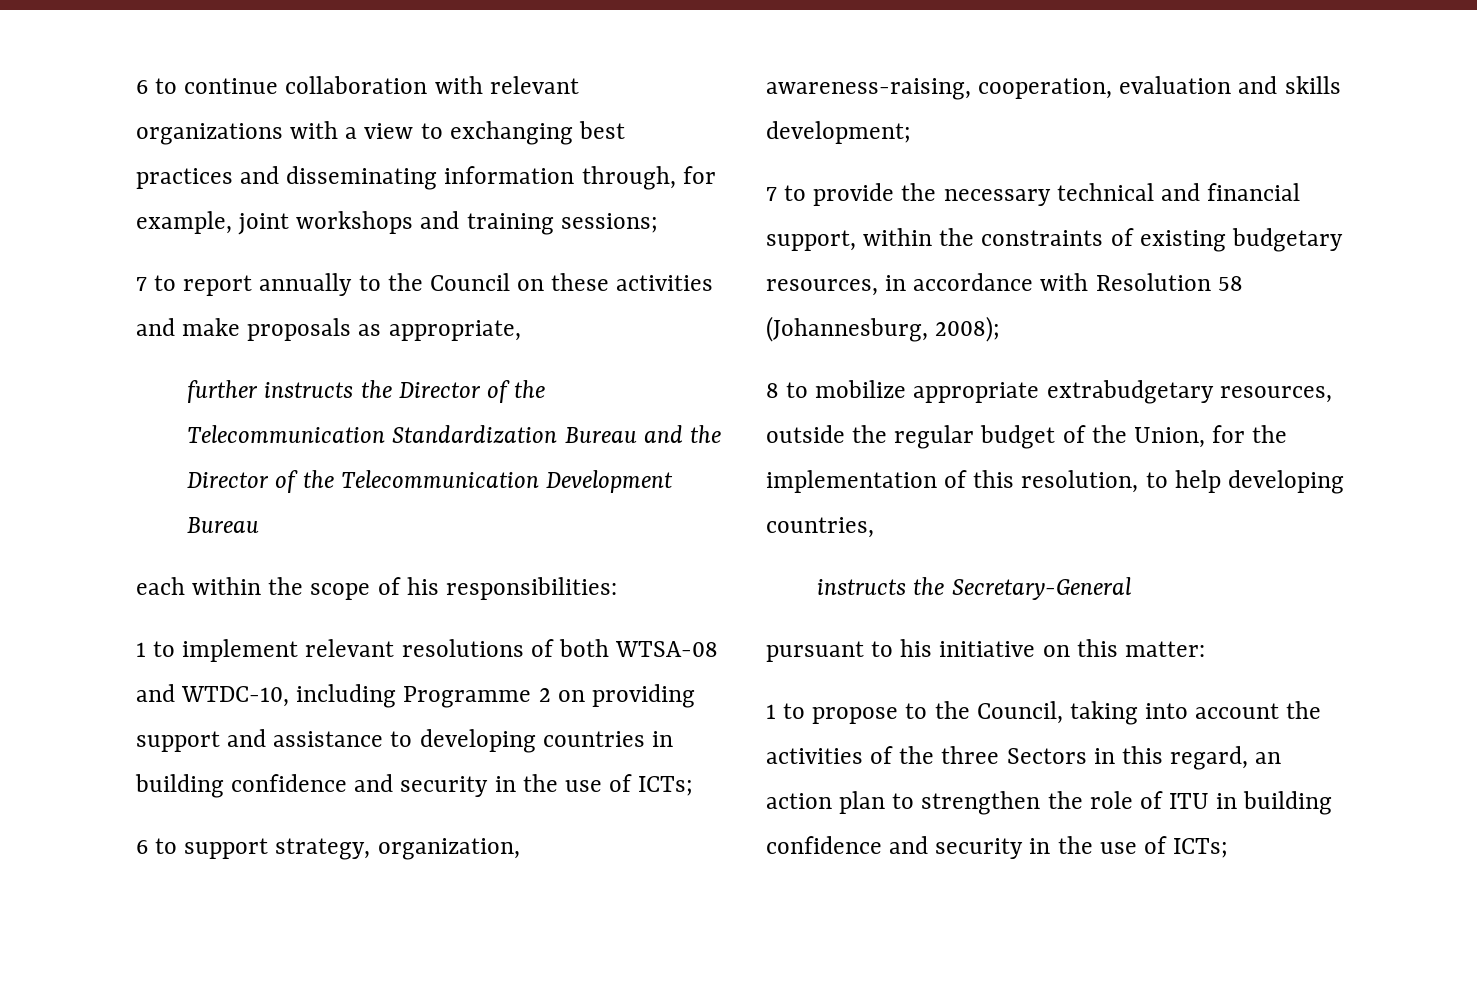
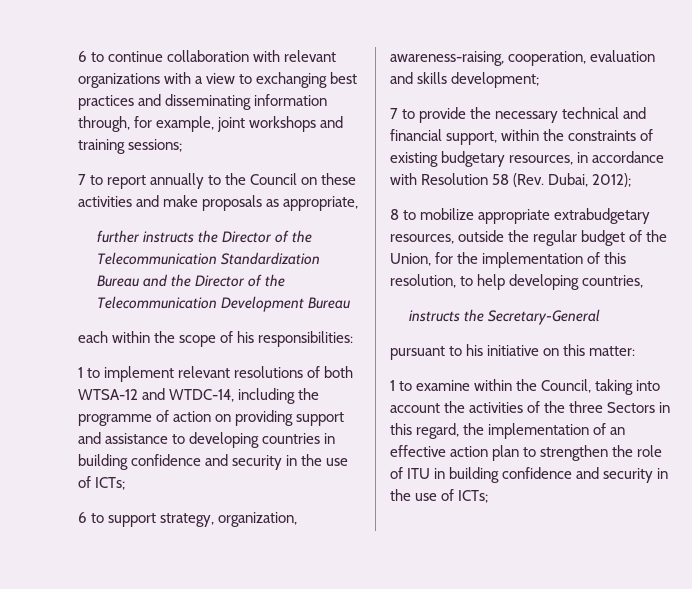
[615,641,719,657] [136,684,551,708] WTSA-08 and WTDC-10, including Programme 2 -> [78,388,320,404] [78,410,212,426] WTSA-12 and WTDC-14, including the programme of action
[766,316,1001,342] (Johannesburg, 2008); -> [513,173,632,187] (Rev. Dubai, 2012);
[812,703,928,724] propose to -> [416,379,513,391] examine within
[1255,752,1282,764] an -> [463,423,626,439] [390,445,446,457] the implementation of an effective

